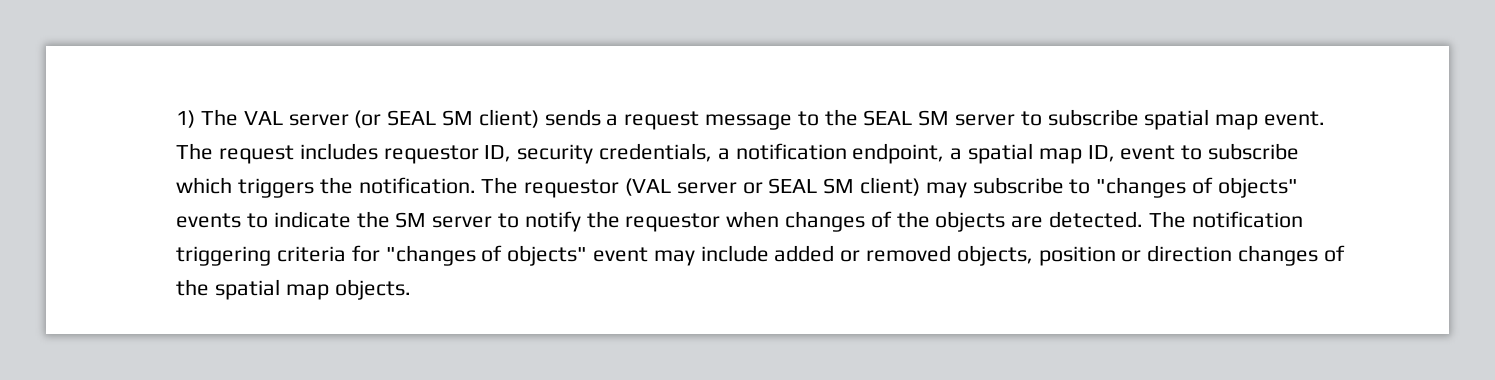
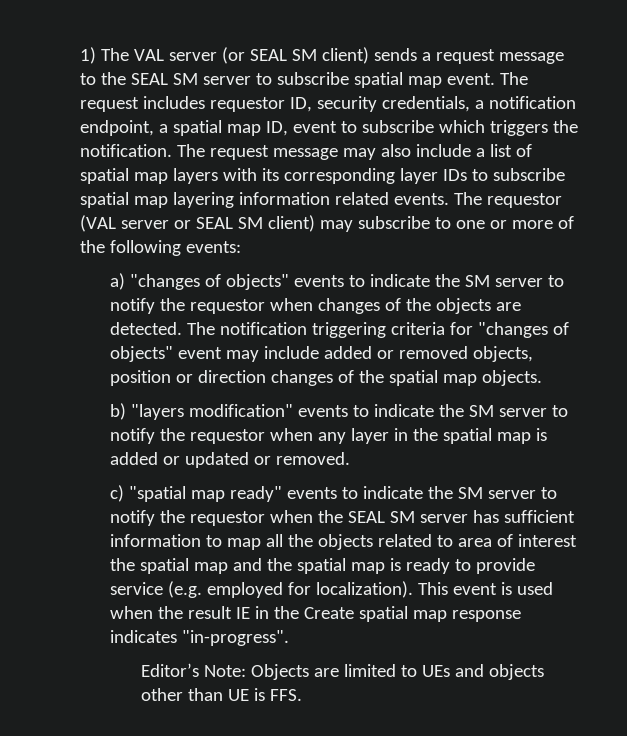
(519, 185) none -> [209,144,532,160] [79,168,565,184] [79,192,482,208] request message may also include a list of spatial map layers with its corresponding layer IDs to subscribe spatial map layering information related events. The
(1091, 186) none -> [455,216,574,229] [79,240,241,256] [110,273,126,290] one or more of the following events: // a)
(411, 289) none -> [110,403,569,420] [110,428,548,444] [110,452,351,468] [110,485,558,502] [110,510,576,526] [110,534,578,550] [110,558,536,574] [110,581,554,598] [110,606,522,622] [110,630,290,646] [140,663,544,680] [140,688,302,701] // b) "layers modification" events to indicate the SM server to notify the requestor when any layer in the spatial map is added or updated or removed. // c) "spatial map ready" events to indicate the SM server to notify the requestor when the SEAL SM server has sufficient information to map all the objects related to area of interest the spatial map and the spatial map is ready to provide service (e.g. employed for localization). This event is used when the result IE in the Create spatial map response indicates "in-progress". // Editor’s Note: Objects are limited to UEs and objects other than UE is FFS.

